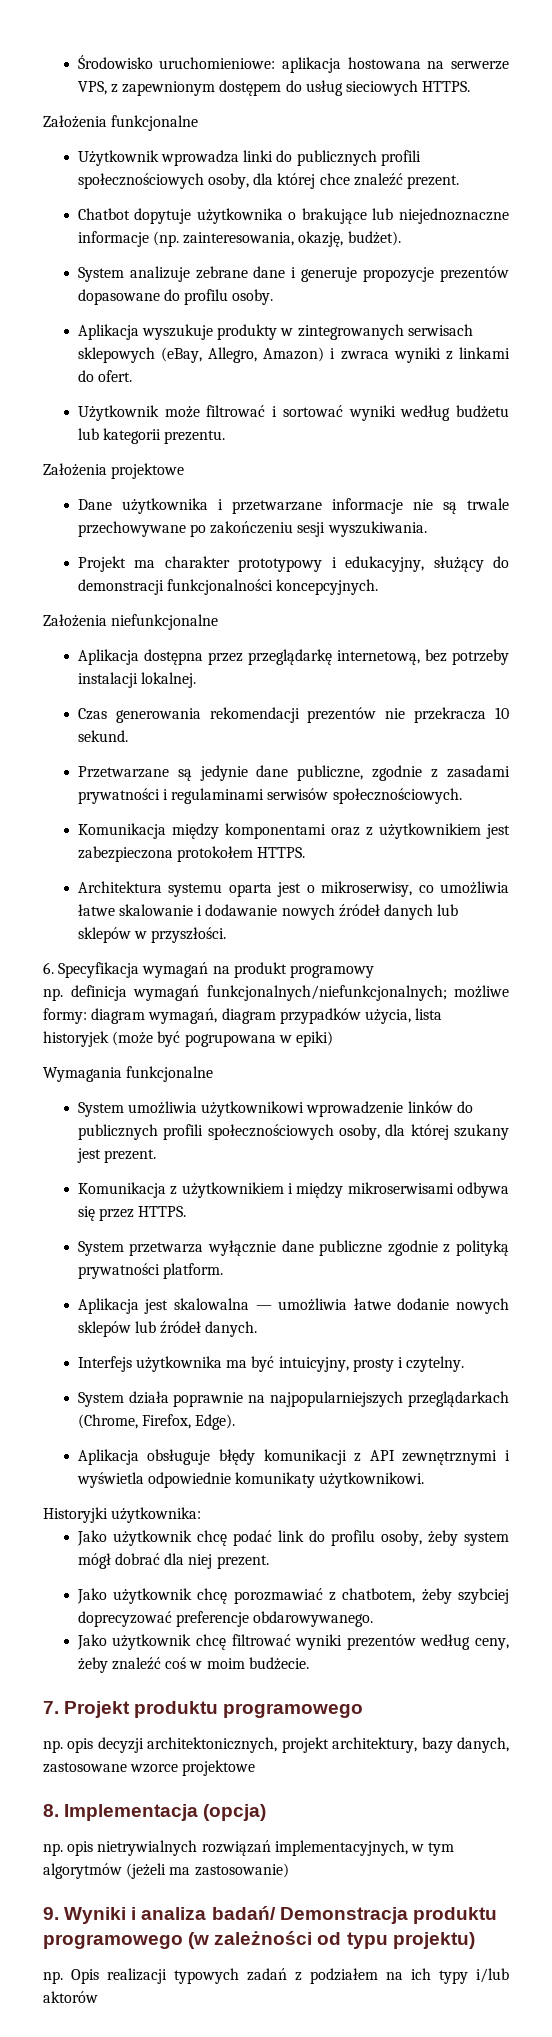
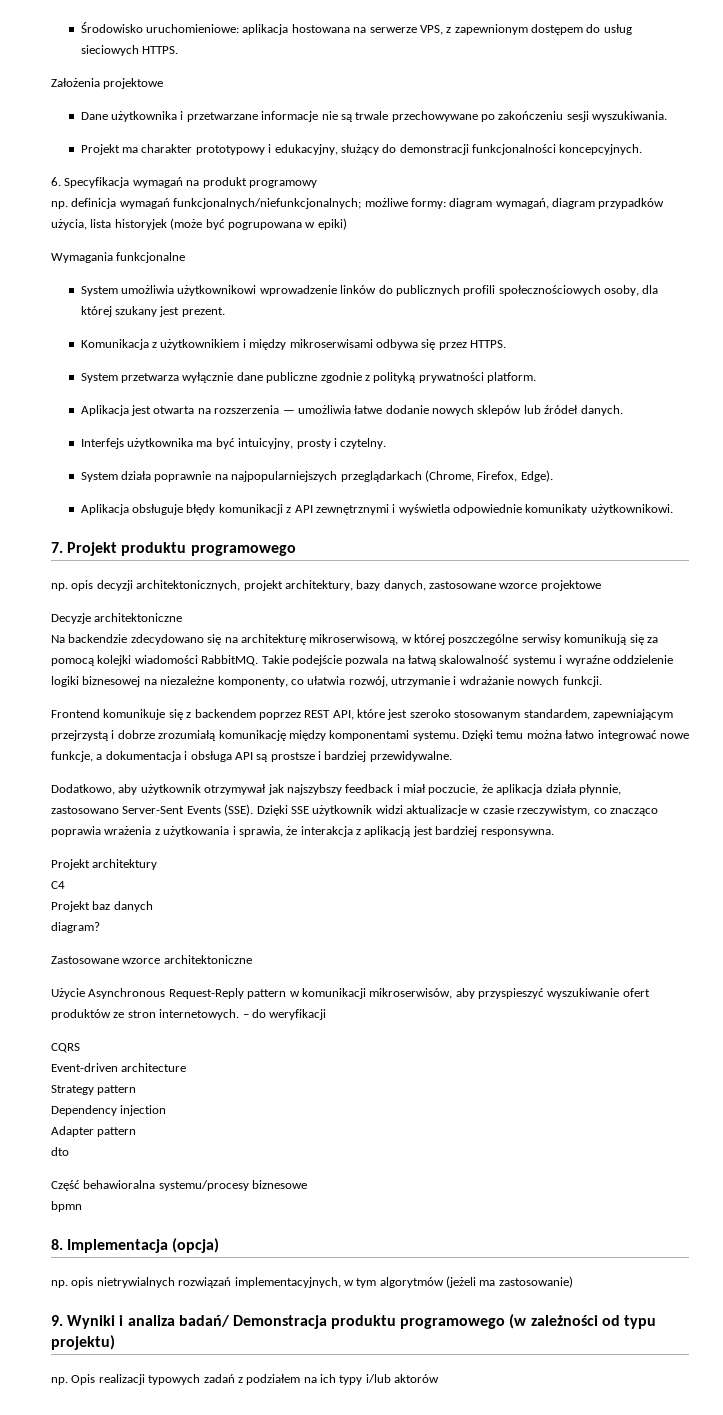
[43,115,199,131] [77,150,421,166] [77,173,459,189] [77,208,509,224] [77,231,401,247] [77,266,509,282] [77,289,274,305] [77,324,473,340] [77,347,511,363] [77,370,132,382] [77,405,509,421] [77,428,226,444] // Założenia funkcjonalne // Użytkownik wprowadza linki do publicznych profili społecznościowych osoby, dla której chce znaleźć prezent. // Chatbot dopytuje użytkownika o brakujące lub niejednoznaczne informacje (np. zainteresowania, okazję, budżet). // System analizuje zebrane dane i generuje propozycje prezentów dopasowane do profilu osoby. // Aplikacja wyszukuje produkty w zintegrowanych serwisach sklepowych (eBay, Allegro, Amazon) i zwraca wyniki z linkami do ofert. // Użytkownik może filtrować i sortować wyniki według budżetu lub kategorii prezentu. -> (179, 50) none
[43,614,219,630] [77,649,509,665] [77,672,196,688] [77,707,510,723] [77,730,128,742] [77,765,510,781] [77,788,462,804] [77,823,510,839] [77,846,306,862] [77,881,509,897] [77,904,459,920] [77,927,227,943] // Założenia niefunkcjonalne // Aplikacja dostępna przez przeglądarkę internetową, bez potrzeby instalacji lokalnej. // Czas generowania rekomendacji prezentów nie przekracza 10 sekund. // Przetwarzane są jedynie dane publiczne, zgodnie z zasadami prywatności i regulaminami serwisów społecznościowych. // Komunikacja między komponentami oraz z użytkownikiem jest zabezpieczona protokołem HTTPS. // Architektura systemu oparta jest o mikroserwisy, co umożliwia łatwe skalowanie i dodawanie nowych źródeł danych lub sklepów w przyszłości. -> (643, 149) none
[173,1298,249,1310] skalowalna -> [153,405,280,414] otwarta na rozszerzenia
[43,1507,202,1523] [76,1530,510,1546] [77,1553,269,1569] [76,1588,509,1604] [77,1611,374,1627] [76,1634,510,1650] [77,1657,309,1673] // Historyjki użytkownika: // Jako użytkownik chcę podać link do profilu osoby, żeby system mógł dobrać dla niej prezent. // Jako użytkownik chcę porozmawiać z chatbotem, żeby szybciej doprecyzować preferencje obdarowywanego. // Jako użytkownik chcę filtrować wyniki prezentów według ceny, żeby znaleźć coś w moim budżecie. -> (673, 509) none
(256, 1768) none -> [51,613,183,624] [51,634,658,645] [51,655,673,666] [51,676,602,687] [51,709,673,720] [51,730,689,741] [51,751,452,762] [51,784,621,795] [51,804,658,816] [51,826,554,837] [51,859,158,870] [51,881,65,889] [51,901,153,912] [51,922,100,933] [51,955,252,964] [51,988,650,999] [51,1009,327,1020] [51,1043,80,1053] [51,1063,187,1072] [51,1085,137,1095] [51,1105,167,1116] [51,1126,137,1137] [51,1147,69,1156] [51,1180,308,1191] [51,1201,82,1212] // Decyzje architektoniczne // Na backendzie zdecydowano się na architekturę mikroserwisową, w której poszczególne serwisy komunikują się za pomocą kolejki wiadomości RabbitMQ. Takie podejście pozwala na łatwą skalowalność systemu i wyraźne oddzielenie logiki biznesowej na niezależne komponenty, co ułatwia rozwój, utrzymanie i wdrażanie nowych funkcji. // Frontend komunikuje się z backendem poprzez REST API, które jest szeroko stosowanym standardem, zapewniającym przejrzystą i dobrze zrozumiałą komunikację między komponentami systemu. Dzięki temu można łatwo integrować nowe funkcje, a dokumentacja i obsługa API są prostsze i bardziej przewidywalne. // Dodatkowo, aby użytkownik otrzymywał jak najszybszy feedback i miał poczucie, że aplikacja działa płynnie, zastosowano Server-Sent Events (SSE). Dzięki SSE użytkownik widzi aktualizacje w czasie rzeczywistym, co znacząco poprawia wrażenia z użytkowania i sprawia, że interakcja z aplikacją jest bardziej responsywna. // Projekt architektury // C4 // Projekt baz danych // diagram? // Zastosowane wzorce architektoniczne // Użycie Asynchronous Request-Reply pattern w komunikacji mikroserwisów, aby przyspieszyć wyszukiwanie ofert produktów ze stron internetowych. – do weryfikacji // CQRS // Event-driven architecture // Strategy pattern // Dependency injection // Adapter pattern // dto // Część behawioralna systemu/procesy biznesowe // bpmn

